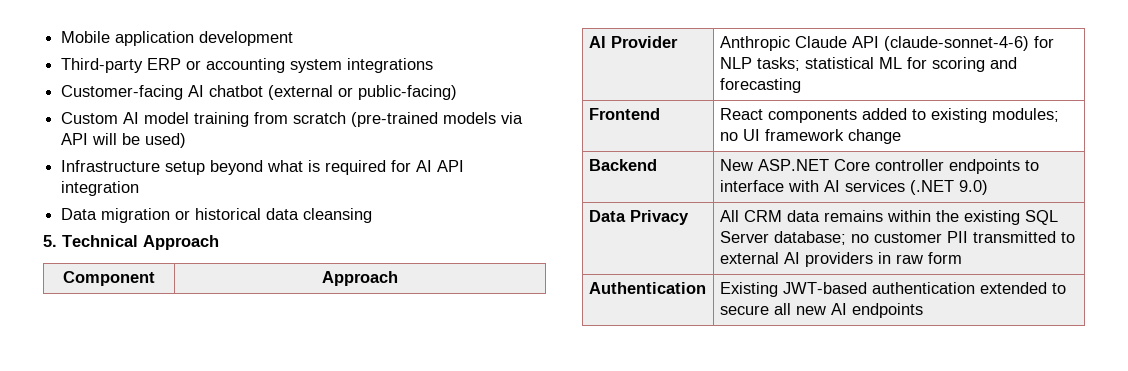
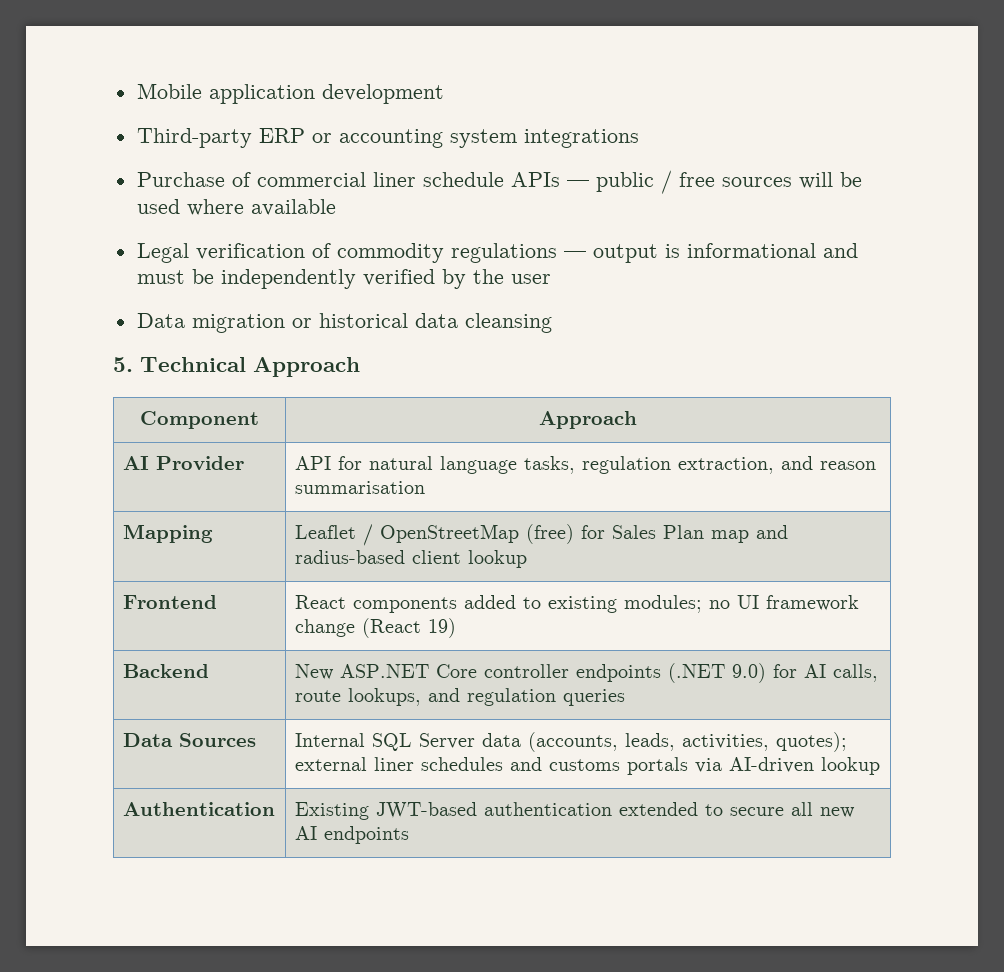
[61,85,458,100] [61,112,524,127] [61,133,187,148] [61,160,465,175] [61,181,140,196] Customer-facing AI chatbot (external or public-facing) // Custom AI model training from scratch (pre-trained models via API will be used) // Infrastructure setup beyond what is required for AI API integration -> [136,170,862,194] [136,199,336,216] [136,243,858,263] [136,269,551,289] Purchase of commercial liner schedule APIs — public / free sources will be used where available // Legal verification of commodity regulations — output is informational and must be independently verified by the user
[719,36,1054,51] [719,57,1017,72] [719,78,801,93] Anthropic Claude API (claude-sonnet-4-6) for NLP tasks; statistical ML for scoring and forecasting -> [294,456,876,474] [294,481,425,494] [122,524,213,543] [294,524,788,546] [294,550,527,568] API for natural language tasks, regulation extraction, and reason summarisation // Mapping | Leaflet / OpenStreetMap (free) for Sales Plan map and radius-based client lookup
(901, 136) none -> [361,618,456,638] (React 19)
[1024,160,1039,171] [719,180,988,195] [588,210,689,225] [719,210,1058,225] [719,231,1075,245] [719,252,962,267] to interface with AI services (.NET 9.0) // Data Privacy | All CRM data remains within the existing SQL Server database; no customer PII transmitted to external AI providers in raw form -> [667,663,878,683] [294,688,625,706] [122,733,256,747] [294,732,847,752] [294,757,880,775] (.NET 9.0) for AI calls, route lookups, and regulation queries // Data Sources | Internal SQL Server data (accounts, leads, activities, quotes); external liner schedules and customs portals via AI-driven lookup

